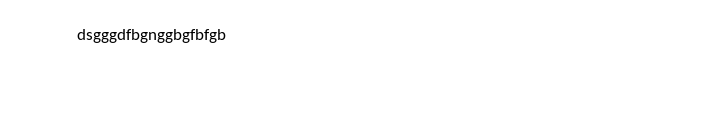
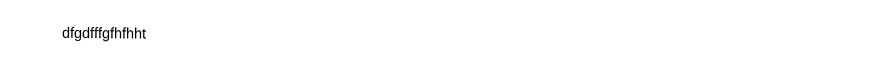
[77,29,226,43] dsgggdfbgnggbgfbfgb -> [61,26,147,42] dfgdfffgfhfhht

